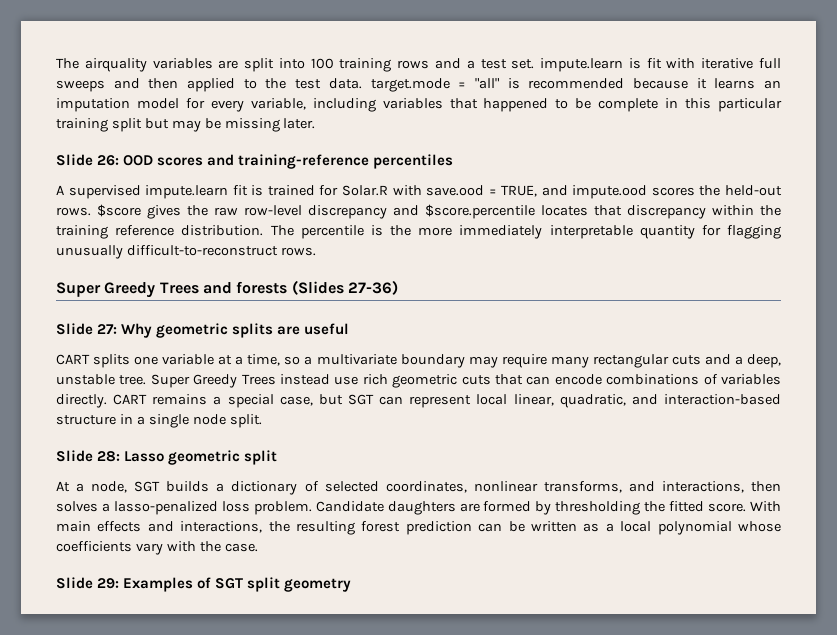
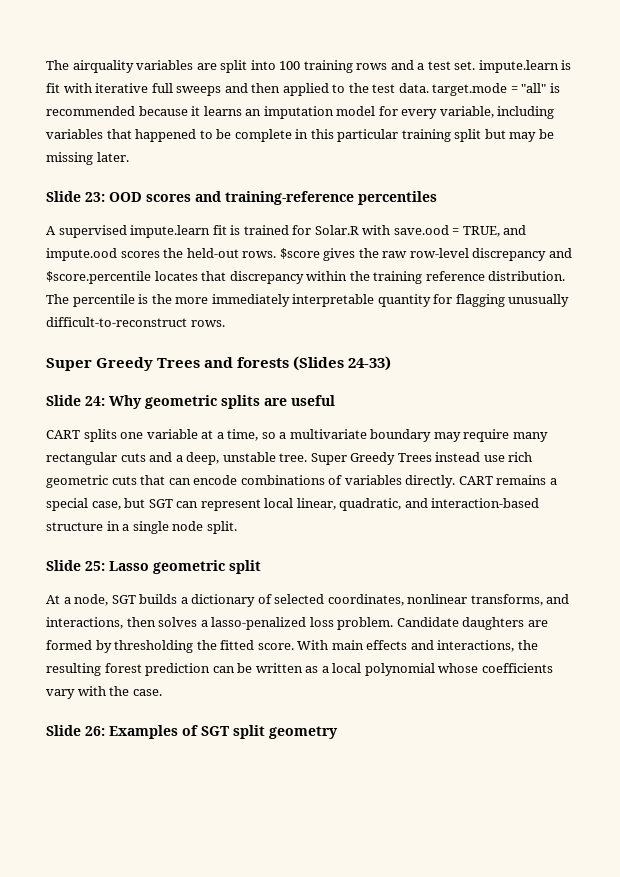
[97,155,120,166] 26: -> [85,192,105,202] 23:
[347,280,398,295] [56,323,118,335] 27-36) // Slide 27: -> [348,356,392,371] [46,395,105,406] 24-33) // Slide 24:
[97,451,121,462] 28: -> [85,561,105,571] 25:
[97,578,120,589] 29: -> [85,726,105,736] 26:

